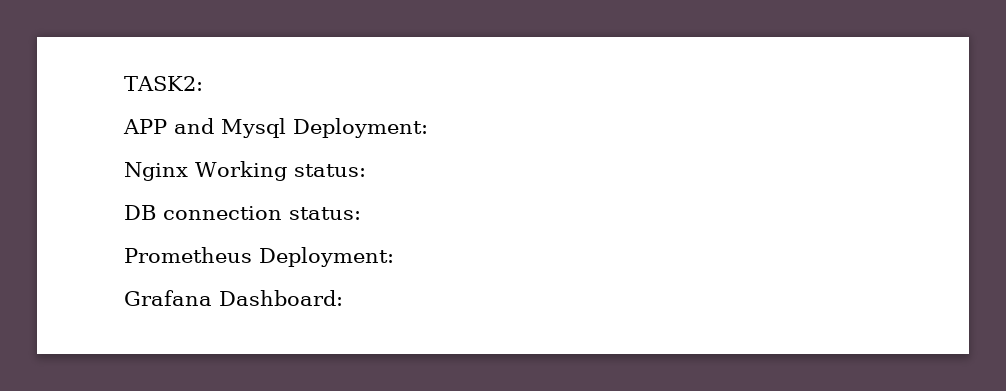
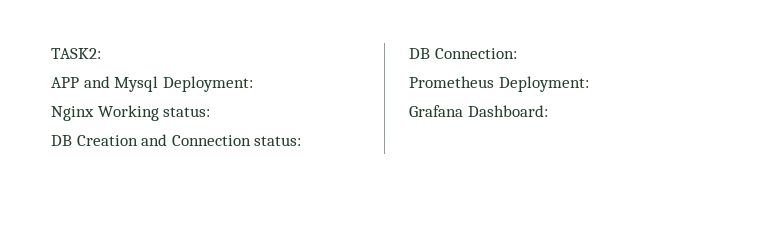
[163,206,361,220] connection status: -> [76,134,302,146] [409,48,517,59] Creation and Connection status: // DB Connection:

